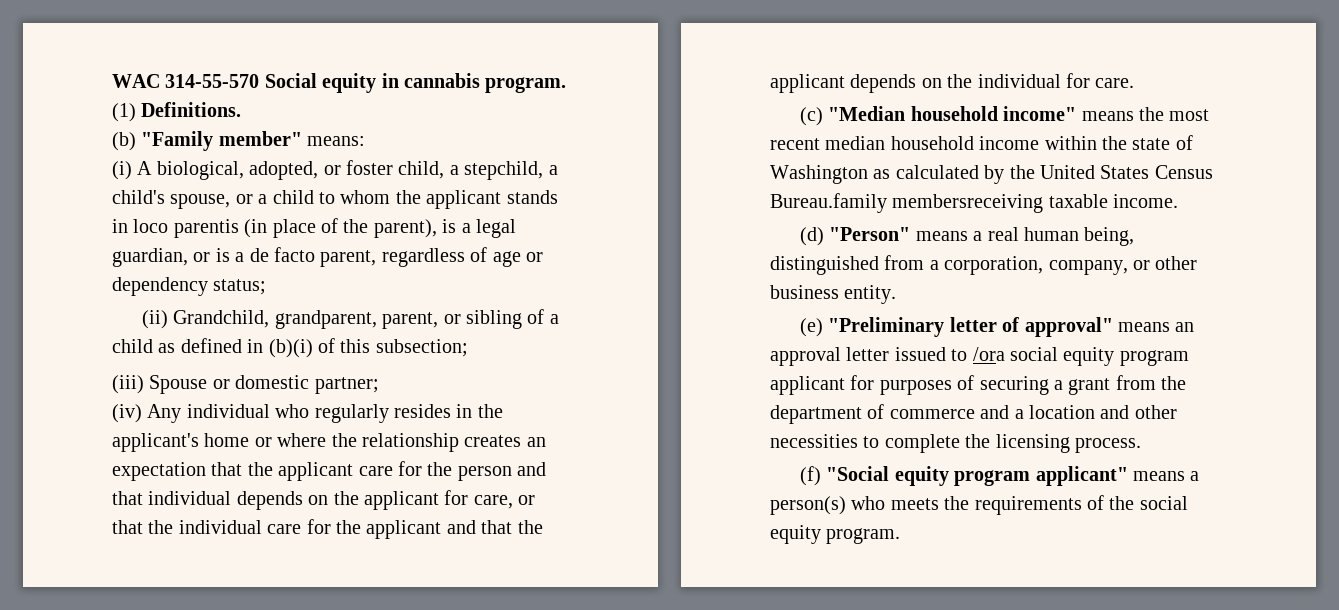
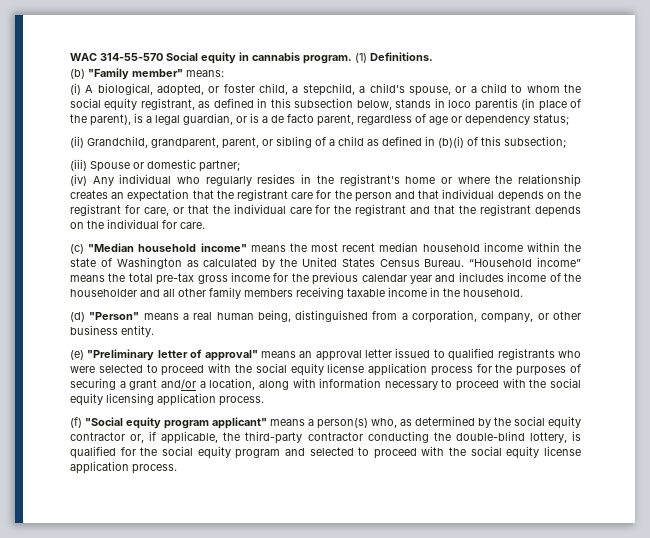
[426,190,502,209] applicant -> [70,98,392,111] social equity registrant, as defined in this subsection below,
[112,433,199,452] applicant's -> [339,174,400,186] registrant's
[278,462,354,481] applicant -> [237,189,288,201] registrant
[364,491,439,510] applicant -> [70,204,121,216] registrant
[366,520,442,539] applicant -> [355,204,407,216] registrant
[770,74,845,93] applicant -> [480,204,532,216] registrant
[770,193,1179,213] Bureau.family membersreceiving taxable income. -> [424,257,581,267] [70,272,581,285] [70,287,523,299] Bureau. “Household income” means the total pre-tax gross income for the previous calendar year and includes income of the householder and all other family members receiving taxable income in the household.
[972,347,1189,366] [770,375,875,395] /ora social equity program applicant for -> [448,348,581,361] [70,363,513,376] qualified registrants who were selected to proceed with the social equity license application process for the
[1115,375,1187,390] [770,404,1177,424] [770,434,1070,453] from the department of commerce and a location and other necessities to complete the licensing -> [160,378,582,391] [70,393,216,406] and/or a location, along with information necessary to proceed with the social equity licensing application
[851,495,1188,515] [770,525,901,544] who meets the requirements of the social equity program. -> [371,416,581,429] [70,431,581,444] [70,446,582,459] [70,461,177,474] who, as determined by the social equity contractor or, if applicable, the third-party contractor conducting the double-blind lottery, is qualified for the social equity program and selected to proceed with the social equity license application process.

